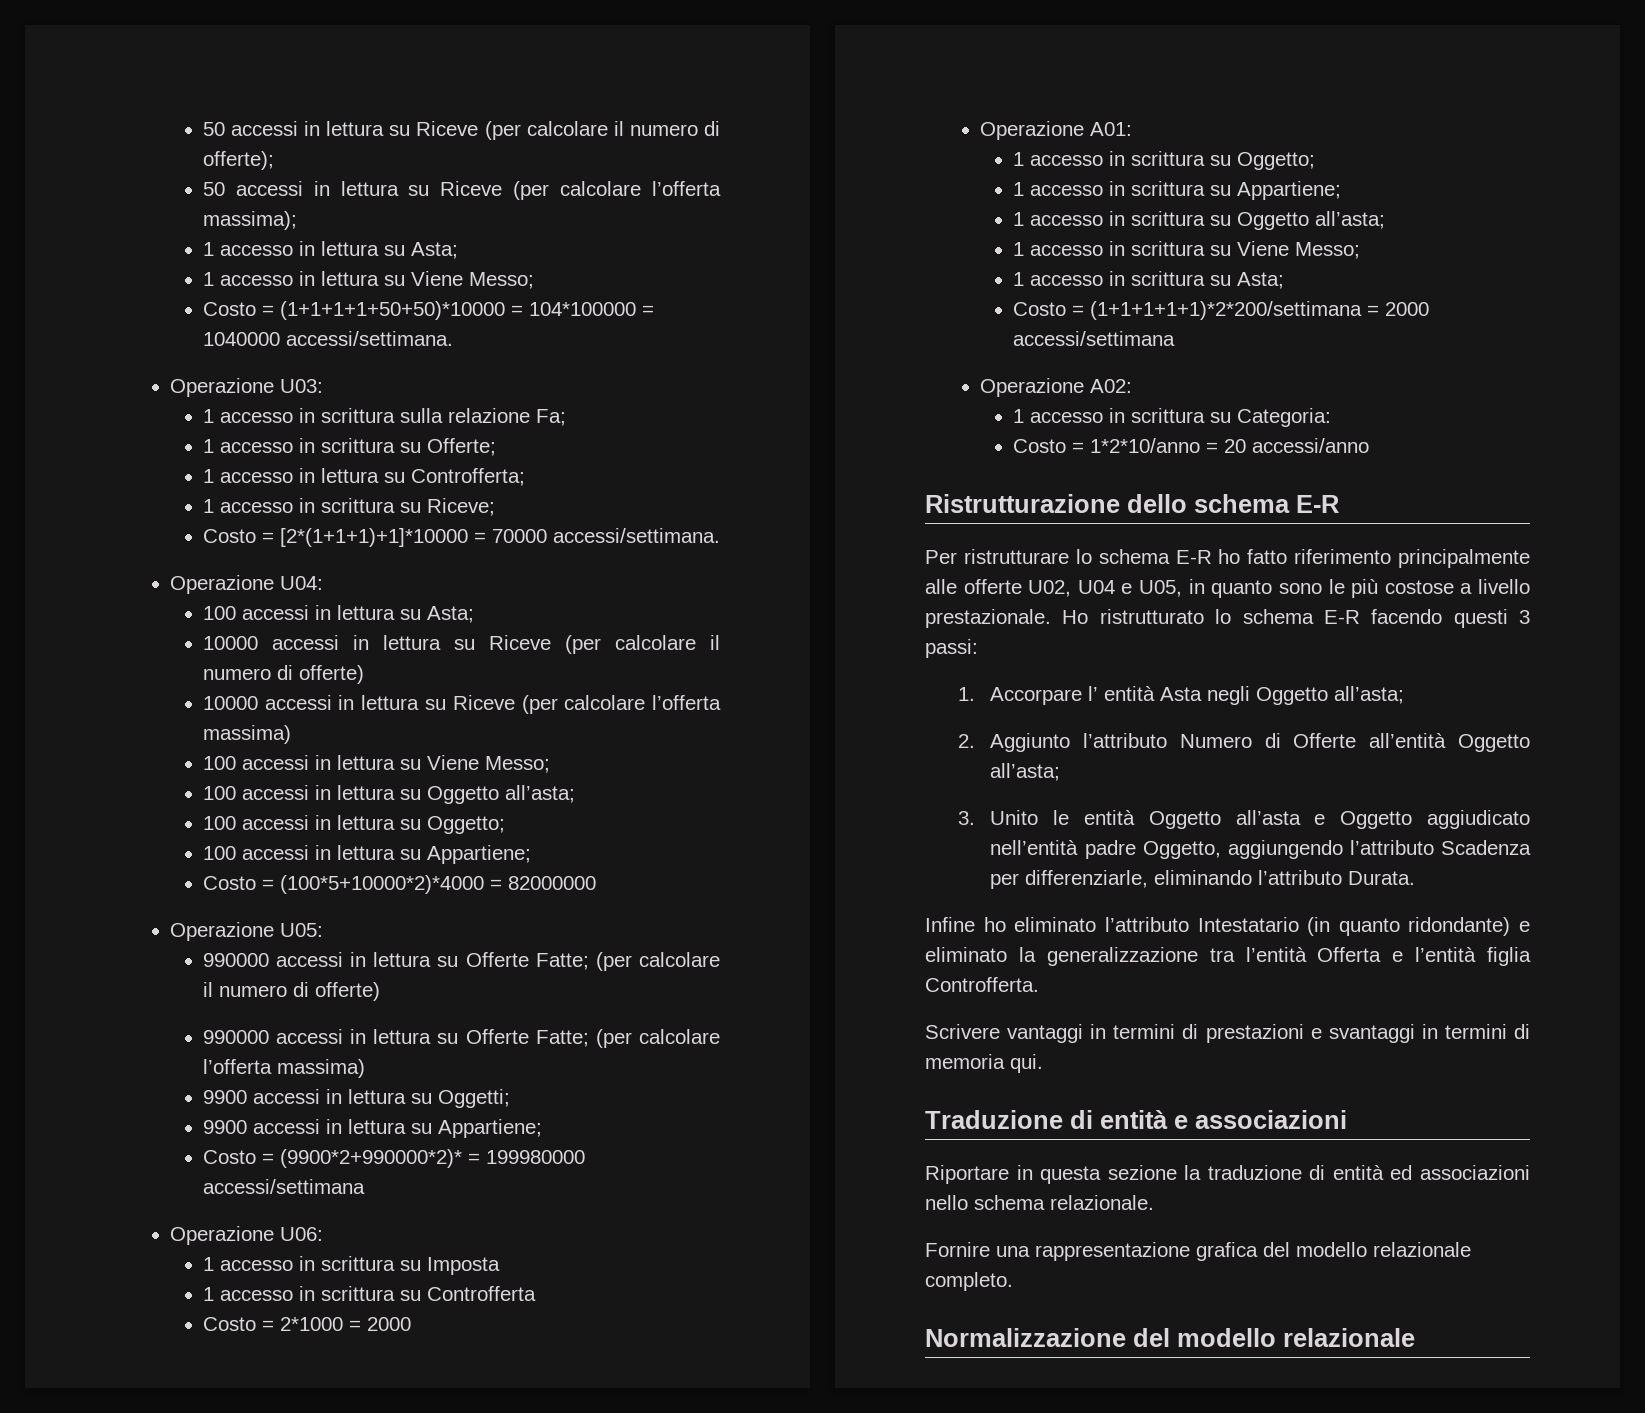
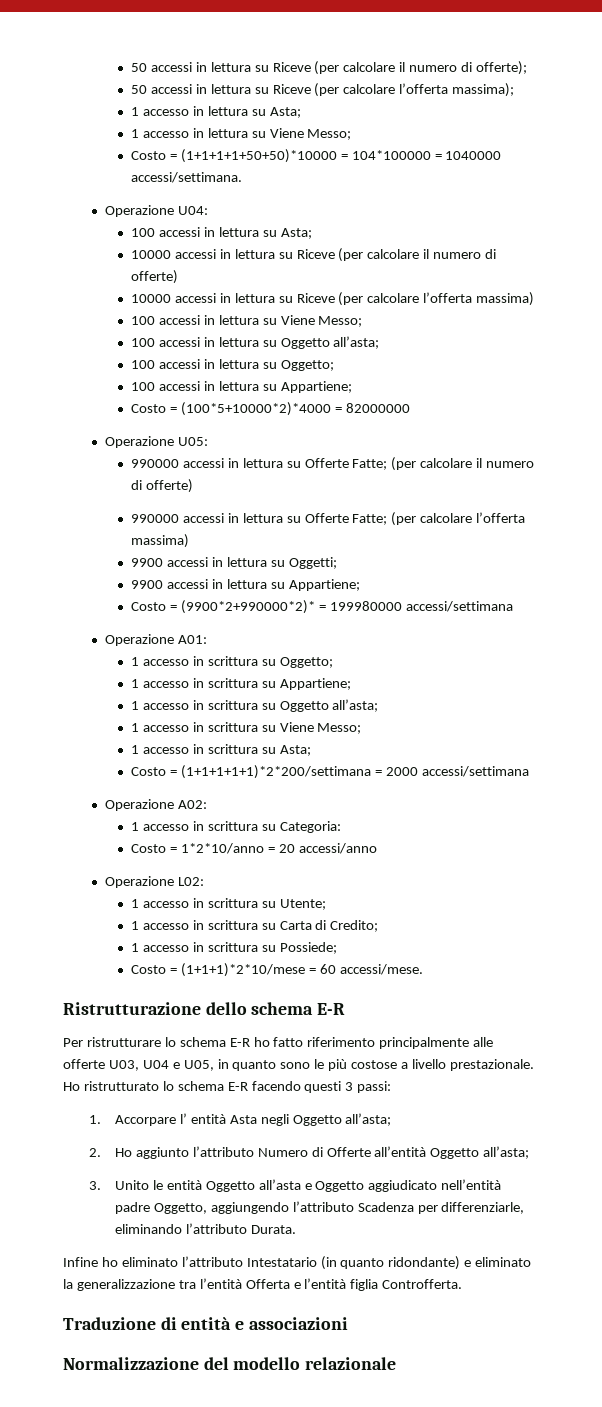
[170,378,324,397] [202,408,566,426] [202,438,496,456] [202,468,525,486] [202,498,495,516] [202,528,720,547] // Operazione U03: // 1 accesso in scrittura sulla relazione Fa; // 1 accesso in scrittura su Offerte; // 1 accesso in lettura su Controfferta; // 1 accesso in scrittura su Riceve; // Costo = [2*(1+1+1)+1]*10000 = 70000 accessi/settimana. -> (242, 177) none
[170,1226,324,1245] [202,1256,500,1275] [202,1286,536,1301] [202,1317,411,1331] // Operazione U06: // 1 accesso in scrittura su Imposta // 1 accesso in scrittura su Controfferta // Costo = 2*1000 = 2000 -> (513, 606) none
(1369, 445) none -> [104,876,204,888] [130,898,326,910] [130,920,379,932] [130,942,337,954] [130,963,423,977] // Operazione L02: // 1 accesso in scrittura su Utente; // 1 accesso in scrittura su Carta di Credito; // 1 accesso in scrittura su Possiede; // Costo = (1+1+1)*2*10/mese = 60 accessi/mese.
[1028,580,1072,597] U02, -> [108,1060,139,1071] U03,
[990,733,1071,752] Aggiunto -> [114,1147,189,1159] Ho aggiunto
[925,1024,1530,1043] [925,1054,1043,1073] // Scrivere vantaggi in termini di prestazioni e svantaggi in termini di memoria qui. -> (463, 1284) none
[925,1165,1530,1184] [925,1195,1154,1210] [925,1242,1471,1261] [925,1272,1013,1291] // Riportare in questa sezione la traduzione di entità ed associazioni nello schema relazionale. // Fornire una rappresentazione grafica del modello relazionale completo. -> (348, 1323) none

